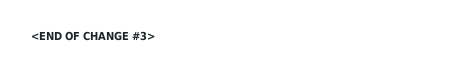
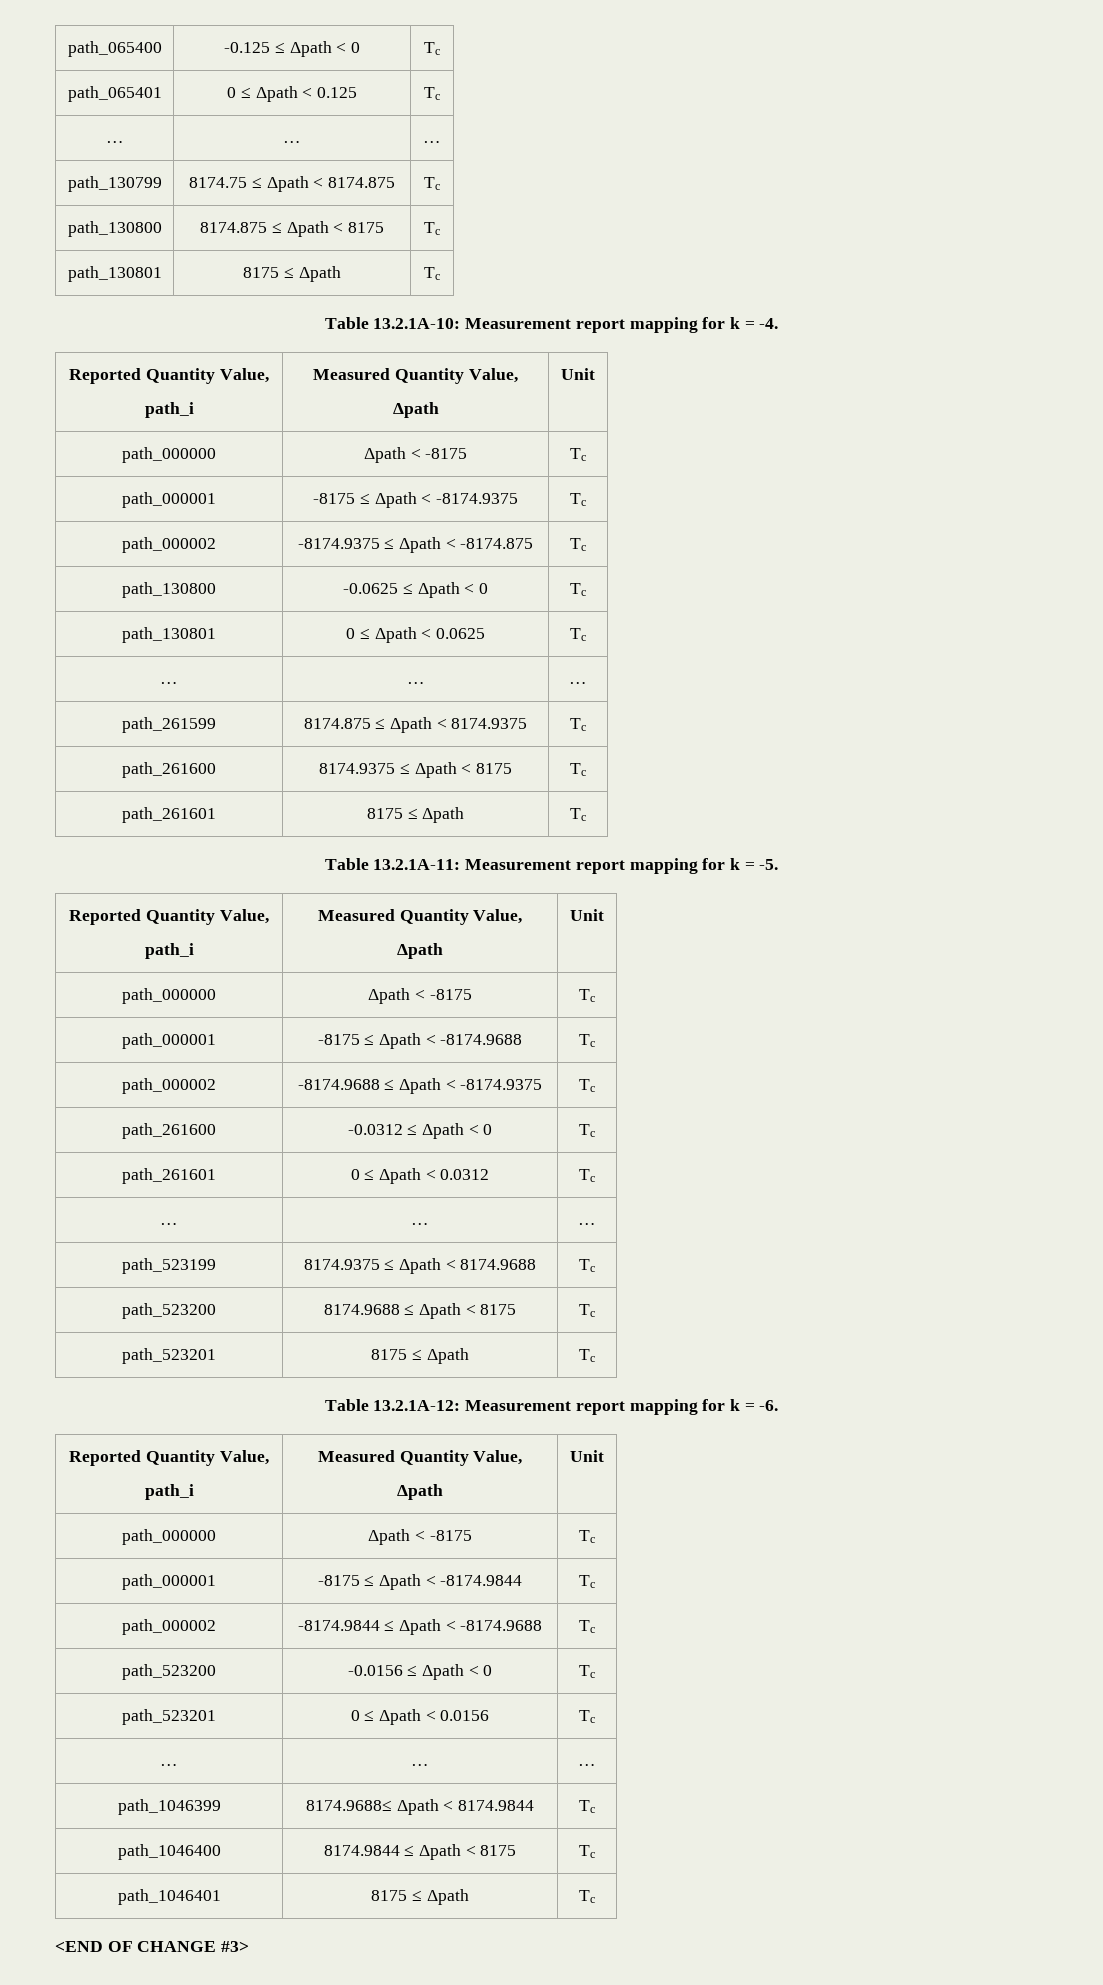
(31, 35) none -> [67,41,162,57] [224,41,360,57] [424,42,440,55] [67,86,162,102] [227,86,357,102] [424,87,440,100] [105,141,124,143] [283,141,301,143] [423,141,441,143] [67,176,162,192] [189,176,395,192] [424,177,440,190] [67,221,162,237] [200,221,384,237] [424,222,440,235] [67,266,162,282] [243,266,341,282] [424,267,440,280] [324,317,779,333] [69,368,269,384] [144,402,194,418] [313,368,518,384] [392,402,439,418] [561,368,595,380] [122,447,216,463] [363,447,468,463] [570,448,586,461] [122,492,216,508] [313,492,518,508] [570,493,586,506] [122,537,216,553] [297,537,534,553] [570,538,586,551] [122,582,216,598] [343,582,488,598] [570,583,586,596] [122,627,216,643] [346,627,485,643] [570,628,586,641] [160,682,178,684] [406,682,425,684] [569,682,587,684] [122,717,216,733] [303,717,528,733] [570,718,586,731] [122,762,216,778] [319,762,512,778] [570,763,586,776] [122,807,216,823] [366,807,465,823] [570,808,586,821] [324,858,779,874] [69,909,269,925] [144,943,194,959] [317,909,523,925] [397,943,443,959] [570,909,604,921] [122,988,216,1004] [368,988,472,1004] [579,989,595,1002] [122,1033,216,1049] [317,1033,523,1049] [579,1034,595,1047] [122,1078,216,1094] [297,1078,543,1094] [579,1079,595,1092] [122,1123,216,1139] [347,1123,493,1139] [579,1124,595,1137] [122,1168,216,1184] [350,1168,490,1184] [579,1169,595,1182] [160,1223,178,1225] [411,1223,429,1225] [578,1223,596,1225] [122,1258,216,1274] [303,1258,537,1274] [579,1259,595,1272] [122,1303,216,1319] [323,1303,517,1319] [579,1304,595,1317] [122,1348,216,1364] [371,1348,469,1364] [579,1349,595,1362] [324,1399,779,1415] [69,1450,269,1466] [144,1484,194,1500] [317,1450,523,1466] [397,1484,443,1500] [570,1450,604,1462] [122,1529,216,1545] [368,1529,472,1545] [579,1530,595,1543] [122,1574,216,1590] [317,1574,523,1590] [579,1575,595,1588] [122,1619,216,1635] [297,1619,543,1635] [579,1620,595,1633] [122,1664,216,1680] [347,1664,493,1680] [579,1665,595,1678] [122,1709,216,1725] [350,1709,490,1725] [579,1710,595,1723] [160,1764,178,1766] [411,1764,429,1766] [578,1764,596,1766] [117,1799,221,1815] [305,1799,535,1815] [579,1800,595,1813] [117,1844,221,1860] [323,1844,517,1860] [579,1845,595,1858] [117,1889,221,1905] [371,1889,469,1905] [579,1890,595,1903] path_065400 | -0.125 ≤ Δpath < 0 | Tc // path_065401 | 0 ≤ Δpath < 0.125 | Tc // … | … | … // path_130799 | 8174.75 ≤ Δpath < 8174.875 | Tc // path_130800 | 8174.875 ≤ Δpath < 8175 | Tc // path_130801 | 8175 ≤ Δpath | Tc // Table 13.2.1A-10: Measurement report mapping for k = -4. // Reported Quantity Value, // path_i | Measured Quantity Value, // Δpath | Unit // path_000000 | Δpath < -8175 | Tc // path_000001 | -8175 ≤ Δpath < -8174.9375 | Tc // path_000002 | -8174.9375 ≤ Δpath < -8174.875 | Tc // path_130800 | -0.0625 ≤ Δpath < 0 | Tc // path_130801 | 0 ≤ Δpath < 0.0625 | Tc // … | … | … // path_261599 | 8174.875 ≤ Δpath < 8174.9375 | Tc // path_261600 | 8174.9375 ≤ Δpath < 8175 | Tc // path_261601 | 8175 ≤ Δpath | Tc // Table 13.2.1A-11: Measurement report mapping for k = -5. // Reported Quantity Value, // path_i | Measured Quantity Value, // Δpath | Unit // path_000000 | Δpath < -8175 | Tc // path_000001 | -8175 ≤ Δpath < -8174.9688 | Tc // path_000002 | -8174.9688 ≤ Δpath < -8174.9375 | Tc // path_261600 | -0.0312 ≤ Δpath < 0 | Tc // path_261601 | 0 ≤ Δpath < 0.0312 | Tc // … | … | … // path_523199 | 8174.9375 ≤ Δpath < 8174.9688 | Tc // path_523200 | 8174.9688 ≤ Δpath < 8175 | Tc // path_523201 | 8175 ≤ Δpath | Tc // Table 13.2.1A-12: Measurement report mapping for k = -6. // Reported Quantity Value, // path_i | Measured Quantity Value, // Δpath | Unit // path_000000 | Δpath < -8175 | Tc // path_000001 | -8175 ≤ Δpath < -8174.9844 | Tc // path_000002 | -8174.9844 ≤ Δpath < -8174.9688 | Tc // path_523200 | -0.0156 ≤ Δpath < 0 | Tc // path_523201 | 0 ≤ Δpath < 0.0156 | Tc // … | … | … // path_1046399 | 8174.9688≤ Δpath < 8174.9844 | Tc // path_1046400 | 8174.9844 ≤ Δpath < 8175 | Tc // path_1046401 | 8175 ≤ Δpath | Tc //

